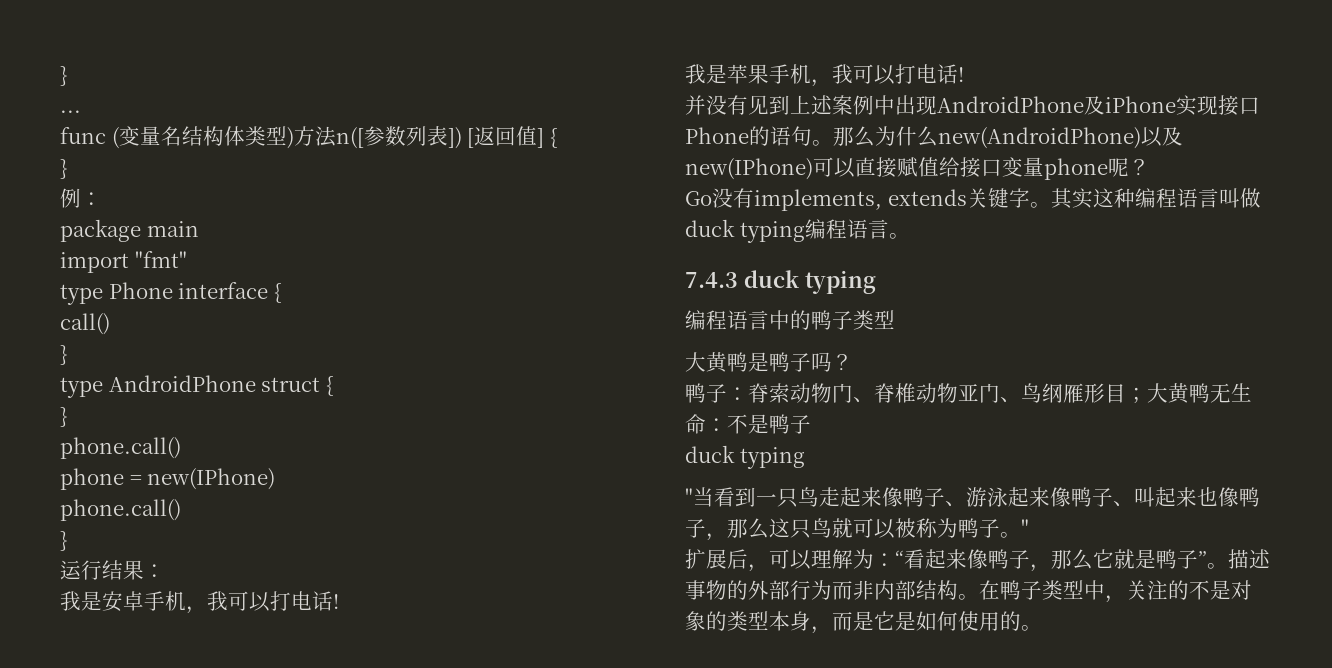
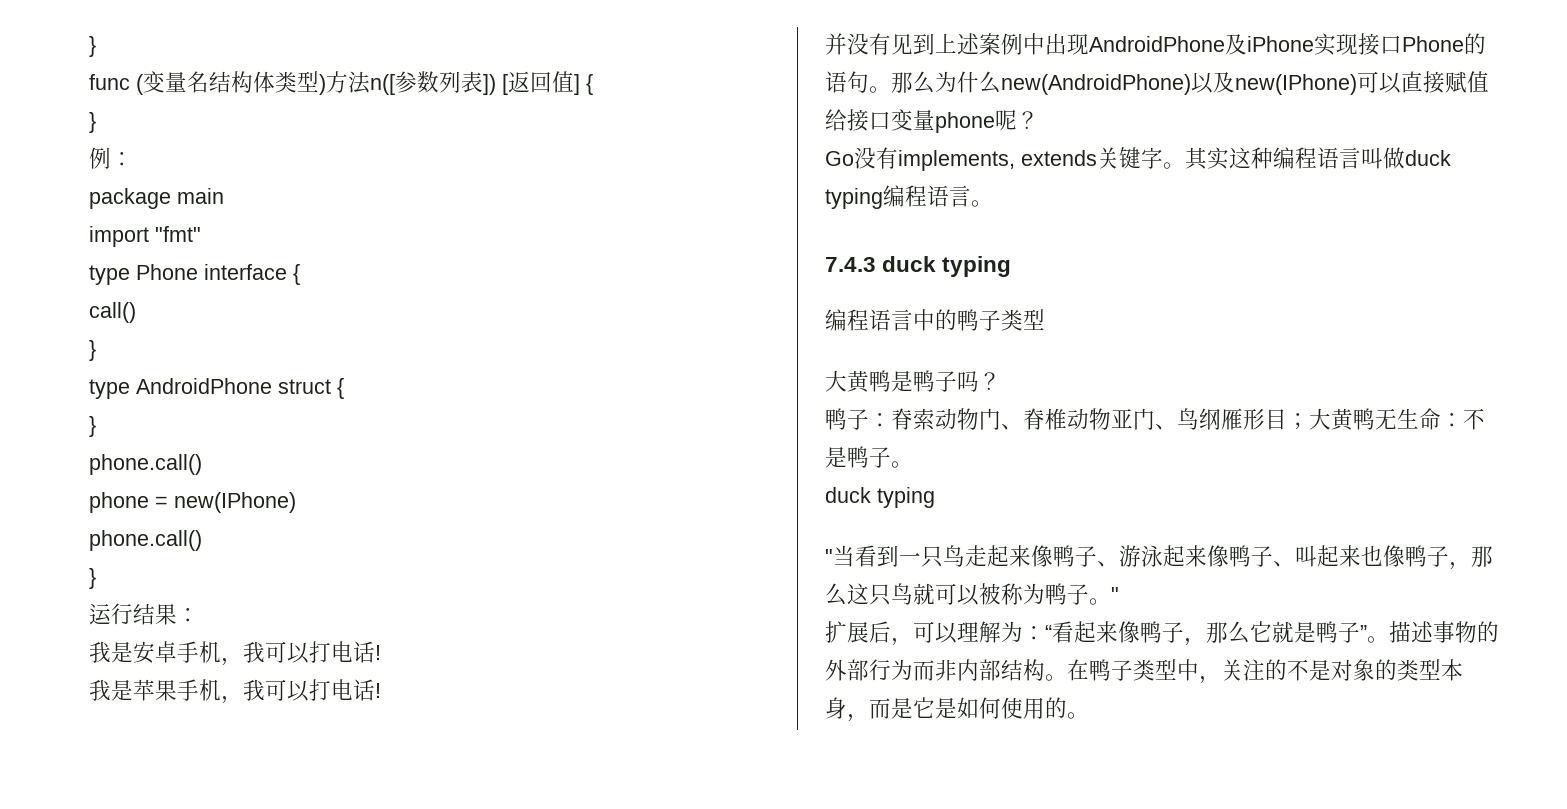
[60,66,68,86] [60,110,81,113] } // ... -> [89,36,96,57] }
(811, 424) none -> [891,461,913,468] 。

